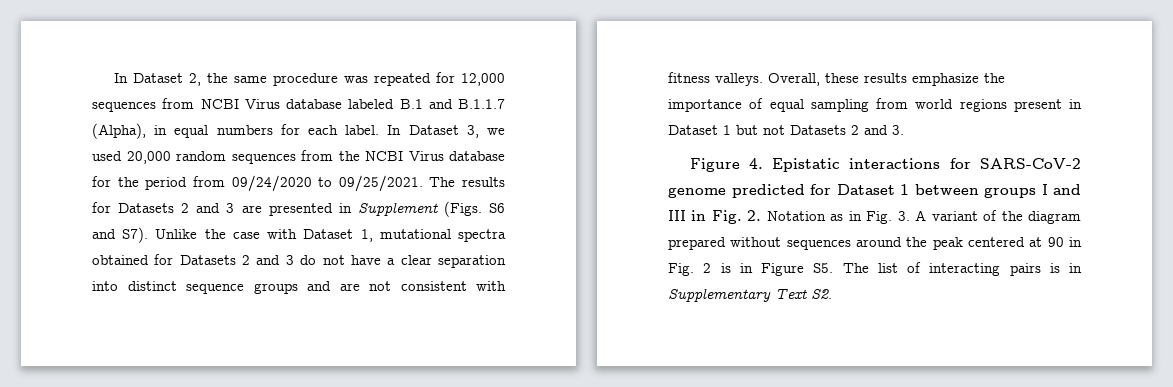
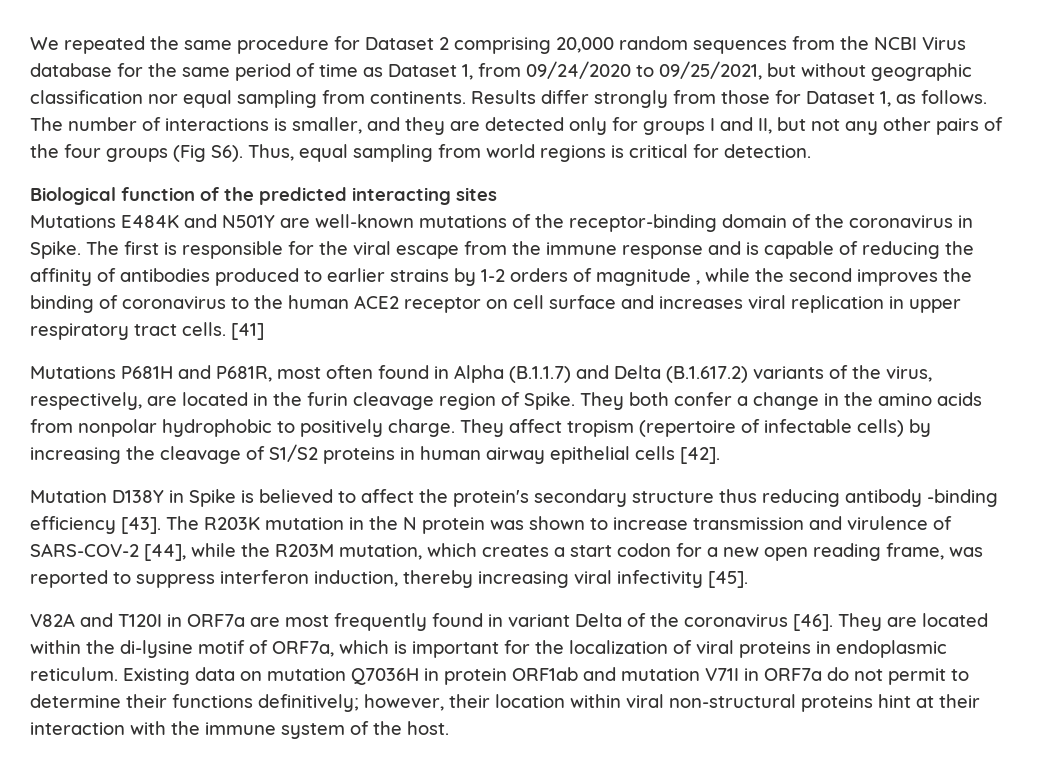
[113,72,505,86] [92,98,505,112] [92,123,505,139] [92,151,122,161] In Dataset 2, the same procedure was repeated for 12,000 sequences from NCBI Virus database labeled B.1 and B.1.1.7 (Alpha), in equal numbers for each label. In Dataset 3, we used -> [30,36,551,54] We repeated the same procedure for Dataset 2 comprising
[145,175,505,192] [92,201,505,217] [92,227,507,243] [92,254,507,268] [92,281,506,294] [668,72,1005,86] [668,98,764,112] period from 09/24/2020 to 09/25/2021. The results for Datasets 2 and 3 are presented in Supplement (Figs. S6 and S7). Unlike the case with Dataset 1, mutational spectra obtained for Datasets 2 and 3 do not have a clear separation into distinct sequence groups and are not consistent with fitness valleys. Overall, these results emphasize the importance of -> [182,61,972,81] [30,90,987,108] [30,117,1003,135] [30,144,294,162] same period of time as Dataset 1, from 09/24/2020 to 09/25/2021, but without geographic classification nor equal sampling from continents. Results differ strongly from those for Dataset 1, as follows. The number of interactions is smaller, and they are detected only for groups I and II, but not any other pairs of the four groups (Fig S6). Thus,
[1013,99,1082,112] [668,125,904,135] [689,158,1081,172] [668,184,1081,198] [668,210,1081,224] [668,237,1082,250] [668,262,1082,276] [668,288,832,302] present in Dataset 1 but not Datasets 2 and 3. // Figure 4. Epistatic interactions for SARS-CoV-2 genome predicted for Dataset 1 between groups I and III in Fig. 2. Notation as in Fig. 3. A variant of the diagram prepared without sequences around the peak centered at 90 in Fig. 2 is in Figure S5. The list of interacting pairs is in Supplementary Text S2. -> [611,144,811,158] [30,187,497,205] [30,214,973,232] [30,241,974,259] [30,268,972,286] [30,295,961,313] [30,322,264,340] [30,365,932,383] [30,392,982,410] [30,419,931,437] [30,444,720,464] [30,489,998,507] [30,516,952,534] [30,543,983,561] [30,570,748,588] [30,613,988,631] [30,640,947,658] [30,667,969,685] [30,694,980,712] [30,721,449,739] is critical for detection. // Biological function of the predicted interacting sites // Mutations E484K and N501Y are well-known mutations of the receptor-binding domain of the coronavirus in Spike. The first is responsible for the viral escape from the immune response and is capable of reducing the affinity of antibodies produced to earlier strains by 1-2 orders of magnitude , while the second improves the binding of coronavirus to the human ACE2 receptor on cell surface and increases viral replication in upper respiratory tract cells. [41] // Mutations P681H and P681R, most often found in Alpha (B.1.1.7) and Delta (B.1.617.2) variants of the virus, respectively, are located in the furin cleavage region of Spike. They both confer a change in the amino acids from nonpolar hydrophobic to positively charge. They affect tropism (repertoire of infectable cells) by increasing the cleavage of S1/S2 proteins in human airway epithelial cells [42]. // Mutation D138Y in Spike is believed to affect the protein's secondary structure thus reducing antibody -binding efficiency [43]. The R203K mutation in the N protein was shown to increase transmission and virulence of SARS-COV-2 [44], while the R203M mutation, which creates a start codon for a new open reading frame, was reported to suppress interferon induction, thereby increasing viral infectivity [45]. // V82A and T120I in ORF7a are most frequently found in variant Delta of the coronavirus [46]. They are located within the di-lysine motif of ORF7a, which is important for the localization of viral proteins in endoplasmic reticulum. Existing data on mutation Q7036H in protein ORF1ab and mutation V71I in ORF7a do not permit to determine their functions definitively; however, their location within viral non-structural proteins hint at their interaction with the immune system of the host.

